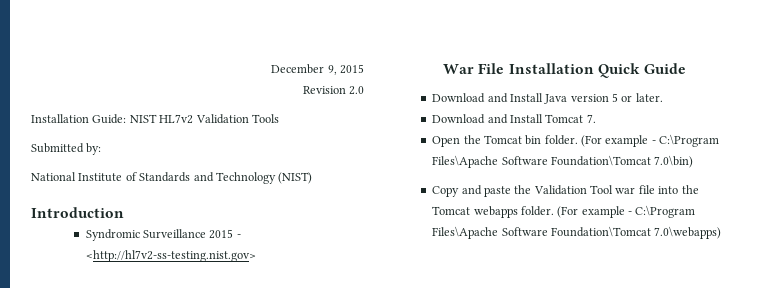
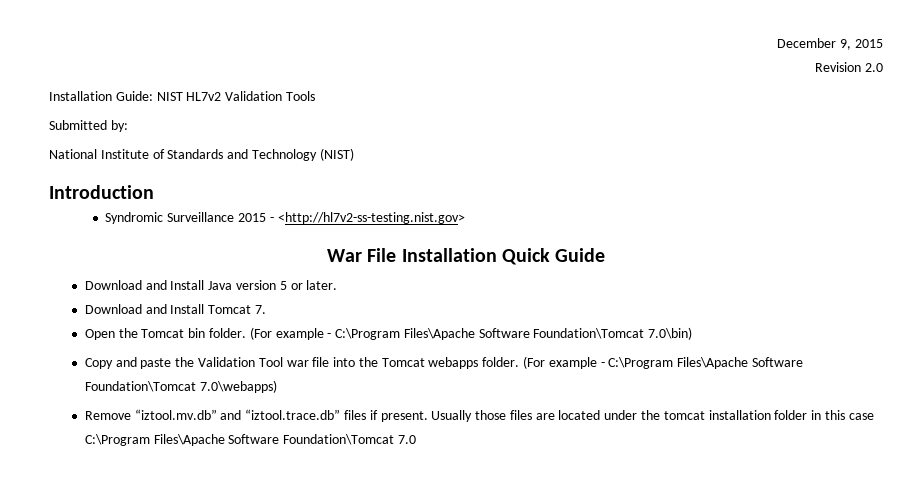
(722, 232) none -> [84,409,874,422] [84,434,417,446] // Remove “iztool.mv.db” and “iztool.trace.db” files if present. Usually those files are located under the tomcat installation folder in this case C:\Program Files\Apache Software Foundation\Tomcat 7.0

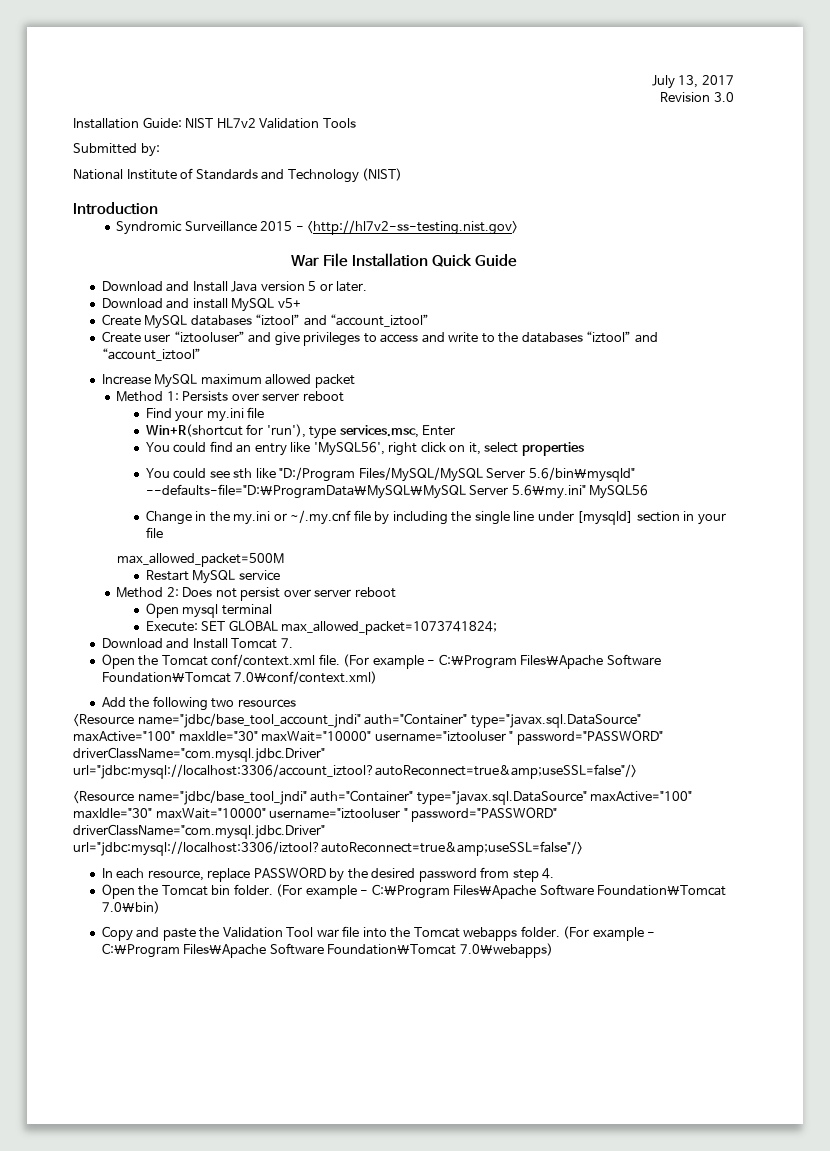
[777,38,883,50] December 9, 2015 -> [651,75,734,89] July 13, 2017
[865,63,883,72] 2.0 -> [714,92,734,102] 3.0
(338, 285) none -> [101,298,301,312] [101,314,430,329] [101,331,658,346] [101,348,201,361] [101,374,355,388] [116,391,344,402] [145,407,265,422] [145,424,456,439] [145,441,584,456] [145,467,635,482] [145,484,649,499] [145,510,726,525] [145,527,163,538] [116,553,284,567] [145,570,280,584] [116,587,396,601] [145,603,272,618] [145,620,498,635] // Download and install MySQL v5+ // Create MySQL databases “iztool” and “account_iztool” // Create user “iztooluser” and give privileges to access and write to the databases “iztool” and “account_iztool” // Increase MySQL maximum allowed packet // Method 1: Persists over server reboot // Find your my.ini file // Win+R(shortcut for 'run'), type services.msc, Enter // You could find an entry like 'MySQL56', right click on it, select properties // You could see sth like "D:/Program Files/MySQL/MySQL Server 5.6/bin\mysqld" --defaults-file="D:\ProgramData\MySQL\MySQL Server 5.6\my.ini" MySQL56 // Change in the my.ini or ~/.my.cnf file by including the single line under [mysqld] section in your file // max_allowed_packet=500M // Restart MySQL service // Method 2: Does not persist over server reboot // Open mysql terminal // Execute: SET GLOBAL max_allowed_packet=1073741824;
(267, 309) none -> [101,654,661,669] [101,671,378,684] [101,696,296,711] [73,713,641,728] [73,730,663,745] [73,747,325,762] [73,764,637,779] [73,790,693,805] [73,807,558,822] [73,824,325,839] [73,841,583,856] [101,867,555,882] // Open the Tomcat conf/context.xml file. (For example - C:\Program Files\Apache Software Foundation\Tomcat 7.0\conf/context.xml) // Add the following two resources // <Resource name="jdbc/base_tool_account_jndi" auth="Container" type="javax.sql.DataSource" maxActive="100" maxIdle="30" maxWait="10000" username="iztooluser " password="PASSWORD" driverClassName="com.mysql.jdbc.Driver" url="jdbc:mysql://localhost:3306/account_iztool?autoReconnect=true&amp;useSSL=false"/> // <Resource name="jdbc/base_tool_jndi" auth="Container" type="javax.sql.DataSource" maxActive="100" maxIdle="30" maxWait="10000" username="iztooluser " password="PASSWORD" driverClassName="com.mysql.jdbc.Driver" url="jdbc:mysql://localhost:3306/iztool?autoReconnect=true&amp;useSSL=false"/> // In each resource, replace PASSWORD by the desired password from step 4.
[84,409,874,422] [84,434,417,446] // Remove “iztool.mv.db” and “iztool.trace.db” files if present. Usually those files are located under the tomcat installation folder in this case C:\Program Files\Apache Software Foundation\Tomcat 7.0 -> (553, 950) none

